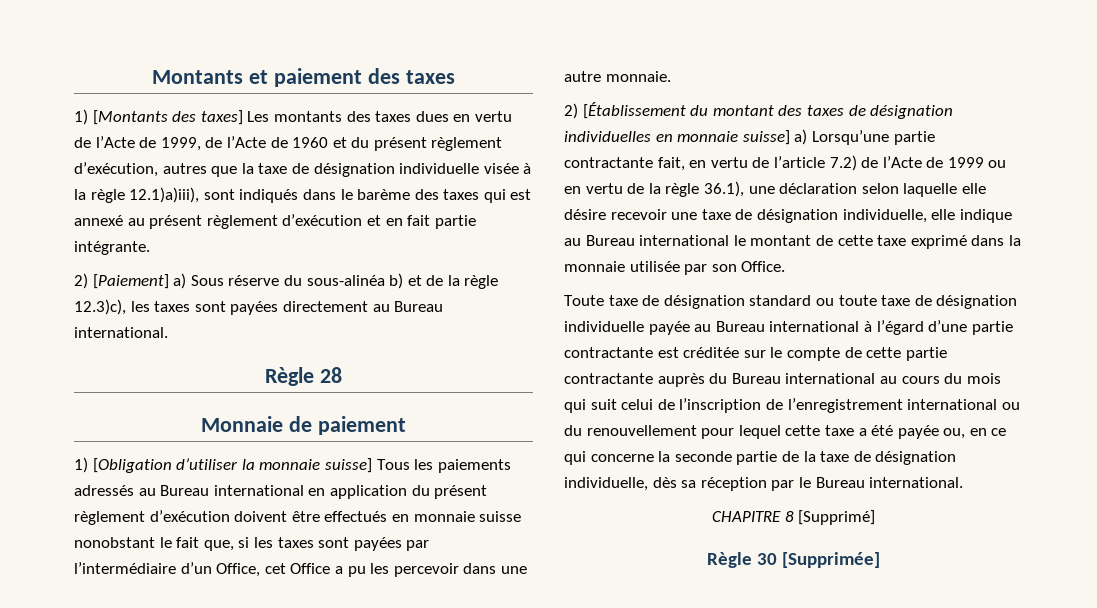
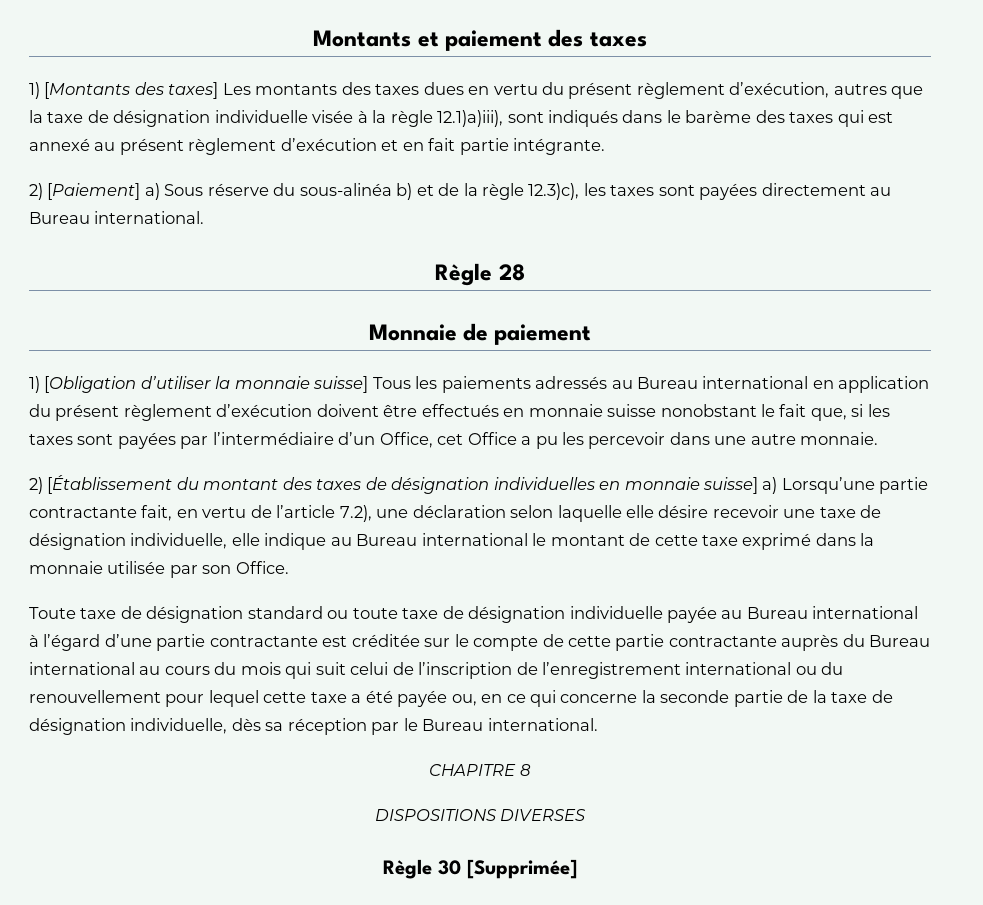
[74,136,347,151] de l’Acte de 1999, de l’Acte de 1960 et -> (538, 89) none
[829,155,1007,171] [564,181,744,197] 7.2) de l’Acte de 1999 ou en vertu de la règle 36.1), -> [339,505,372,522] 7.2),
[798,510,876,525] [Supprimé] -> [374,809,587,821] // DISPOSITIONS DIVERSES

